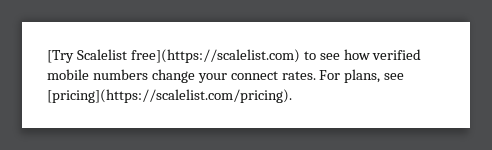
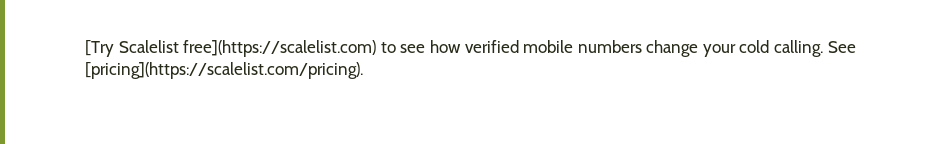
[230,69,405,83] connect rates. For plans, see -> [739,40,856,57] cold calling. See

